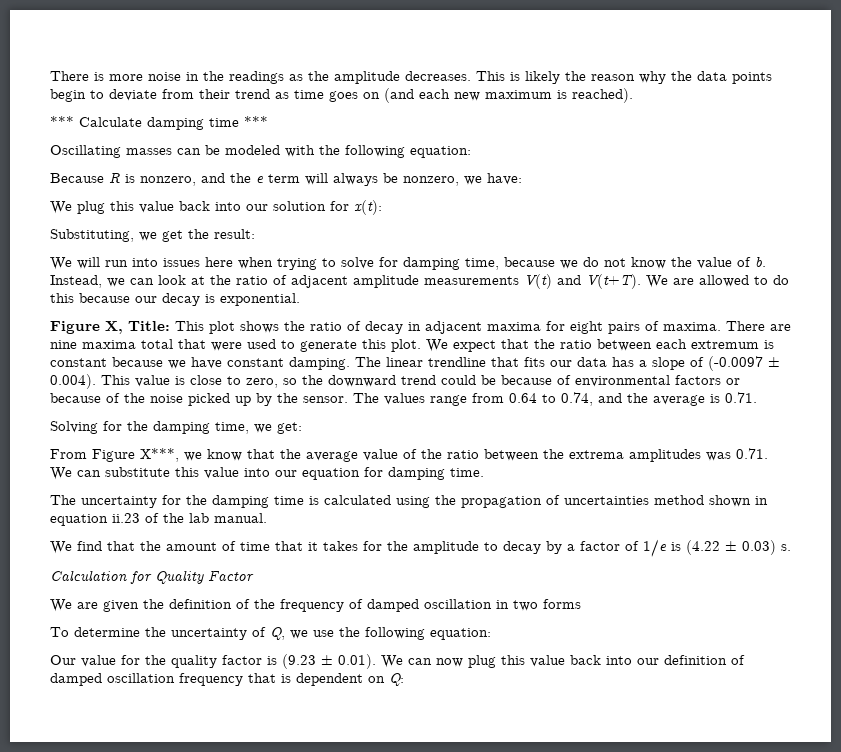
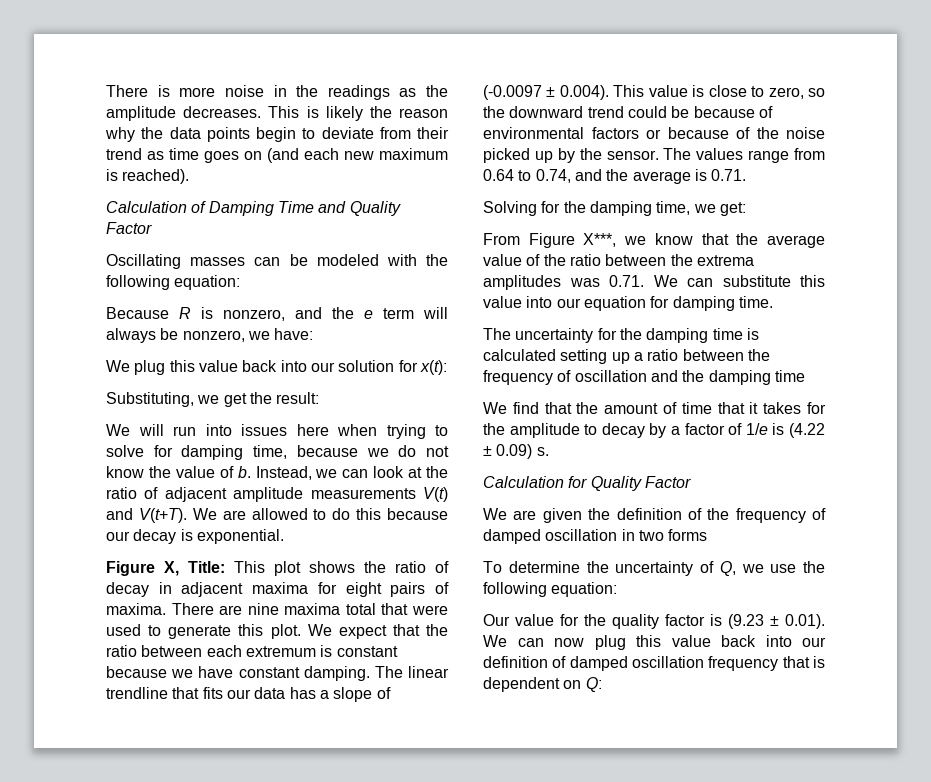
[50,116,268,130] *** Calculate damping time *** -> [106,201,401,216] [106,222,152,234] Calculation of Damping Time and Quality Factor
[396,495,768,508] [50,513,267,526] using the propagation of uncertainties method shown in equation ii.23 of the lab manual. -> [560,349,770,364] [483,370,805,385] setting up a ratio between the frequency of oscillation and the damping time
[742,540,776,555] 0.03) -> [496,444,533,459] 0.09)

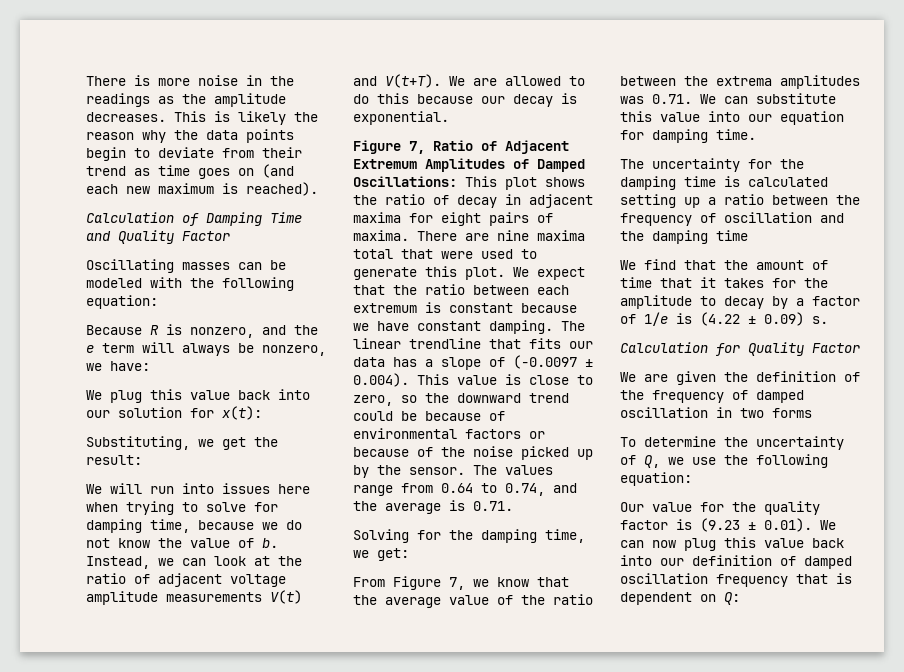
(227, 494) none -> [230,574,286,587] voltage
[164,561,225,576] X, Title: -> [409,140,569,154] [353,158,585,172] [353,176,457,187] 7, Ratio of Adjacent Extremum Amplitudes of Damped Oscillations:
[583,233,617,247] X***, -> [449,577,465,590] 7,

